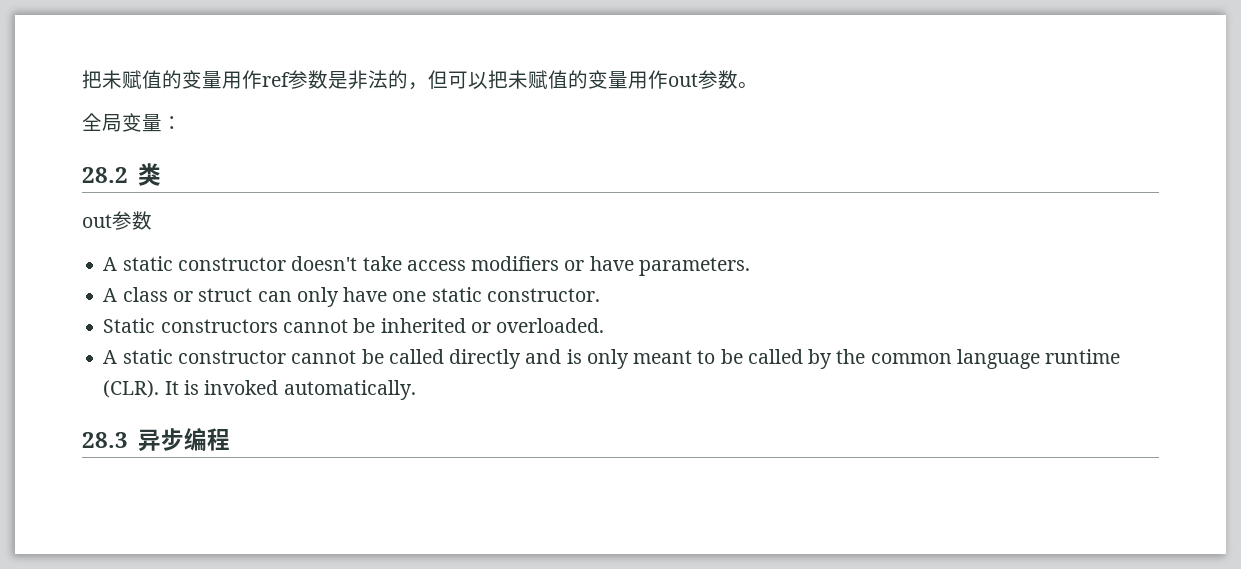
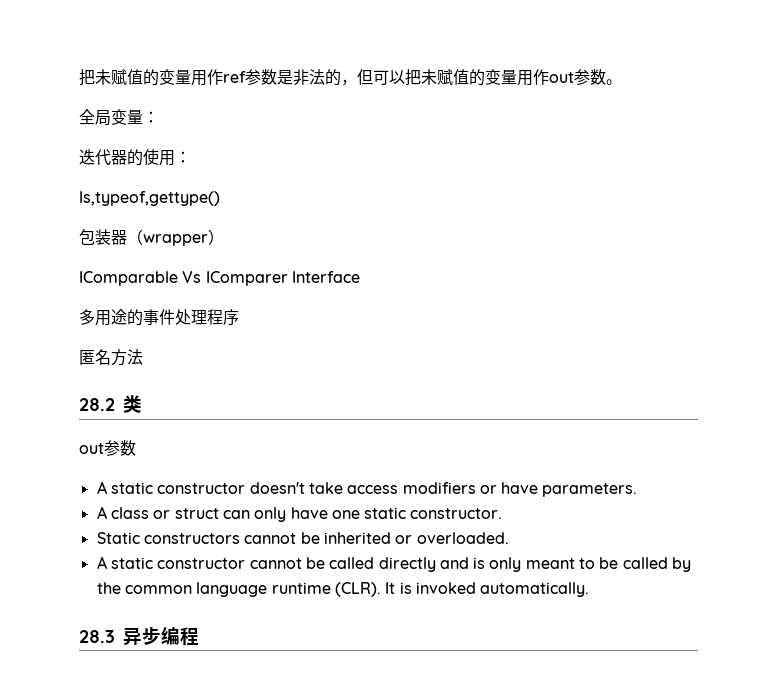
(182, 123) none -> [79,149,191,166] [79,191,220,206] [79,229,224,246] [79,271,360,286] [79,309,239,326] [79,349,143,366] // 迭代器的使用： // Is,typeof,gettype() // 包装器（wrapper） // IComparable Vs IComparer Interface // 多用途的事件处理程序 // 匿名方法

